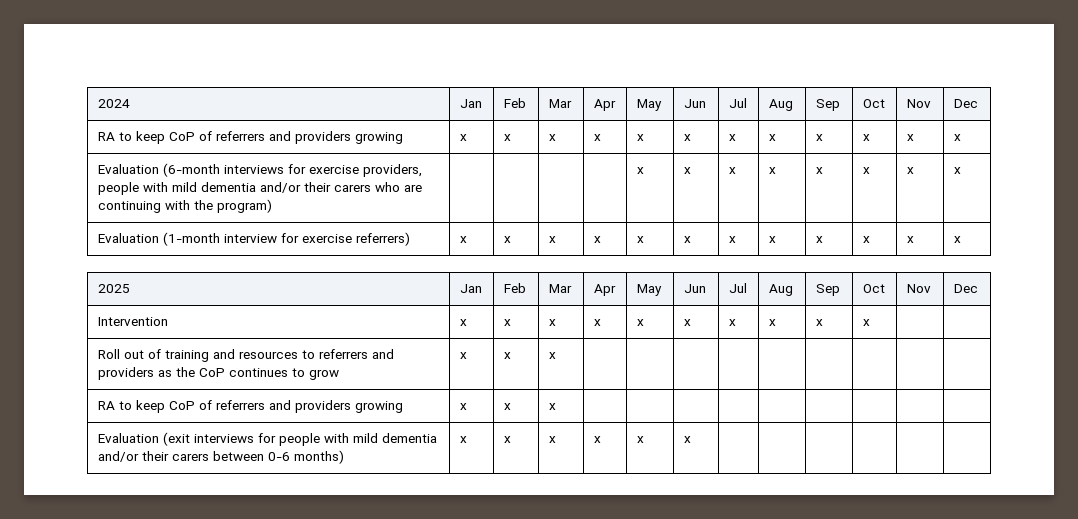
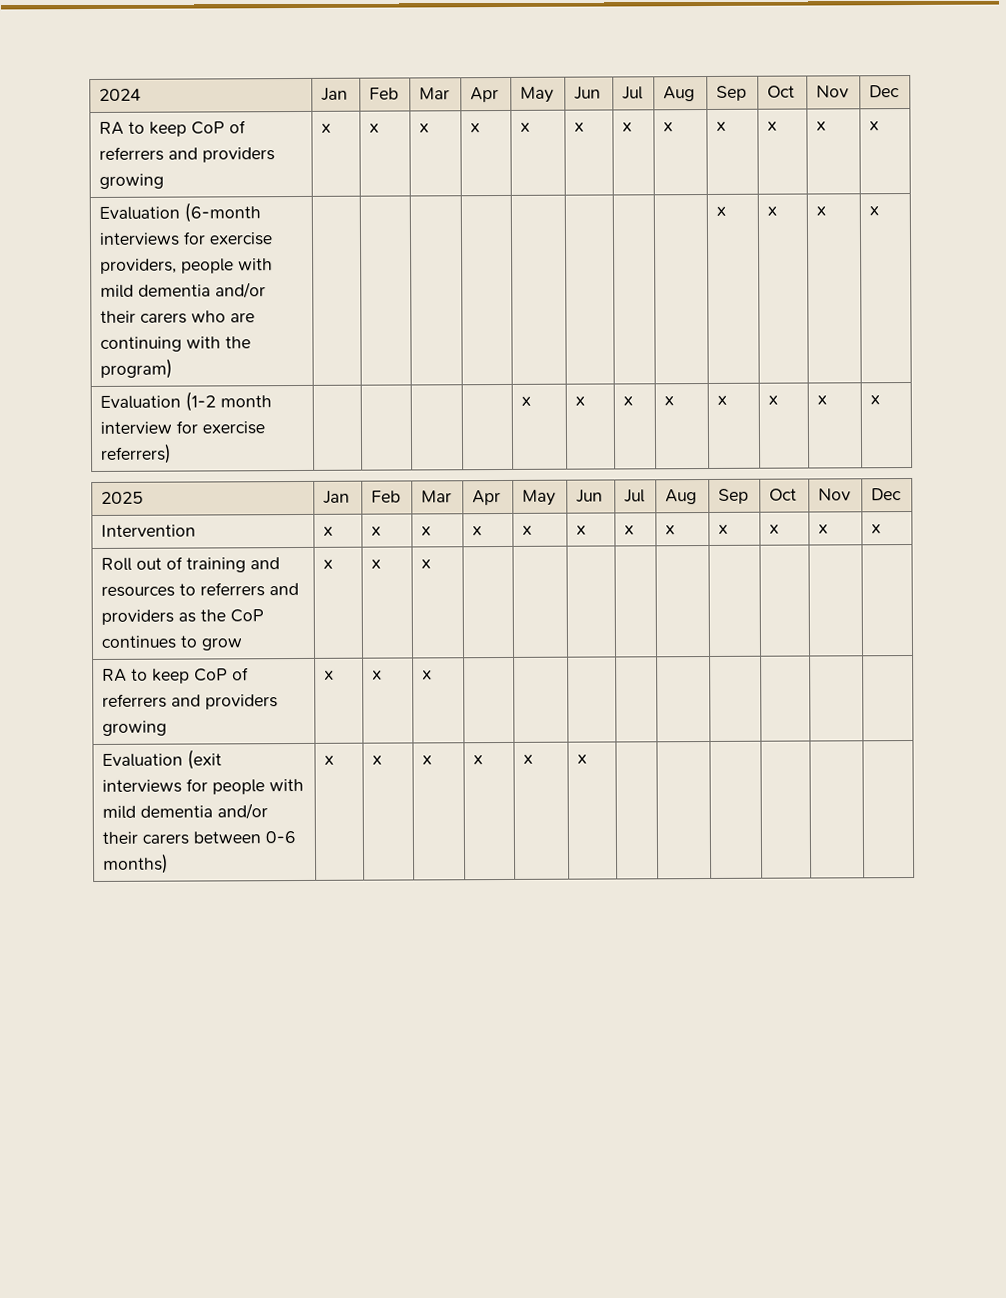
[636,167,644,174] [683,167,691,174] [728,167,736,174] [768,167,776,174] [815,167,823,174] [862,167,870,174] [906,167,914,174] [953,167,961,174] [97,232,220,246] x | x | x | x | x | x | x | x // Evaluation (1-month -> [716,206,727,216] [767,206,778,216] [816,206,827,216] [869,206,880,216] [100,391,273,412] | | | | x | x | x | x // Evaluation (1-2 month
[459,236,467,243] [503,236,511,243] [548,236,556,243] [593,236,601,243] x | x | x | x -> (173, 453) | | |
(870, 322) | -> [818,524,829,534] [871,524,882,534] x | x

